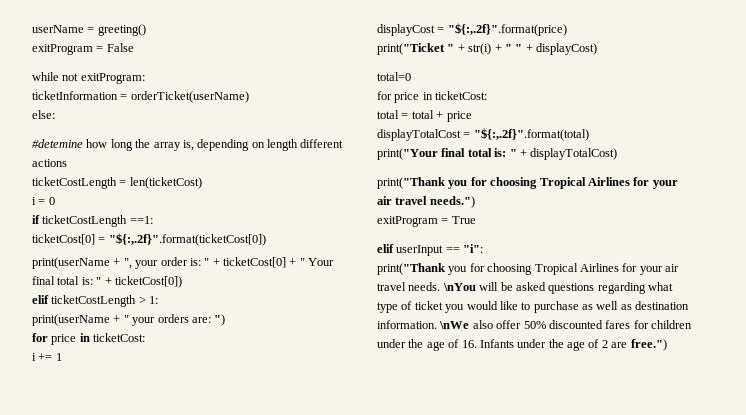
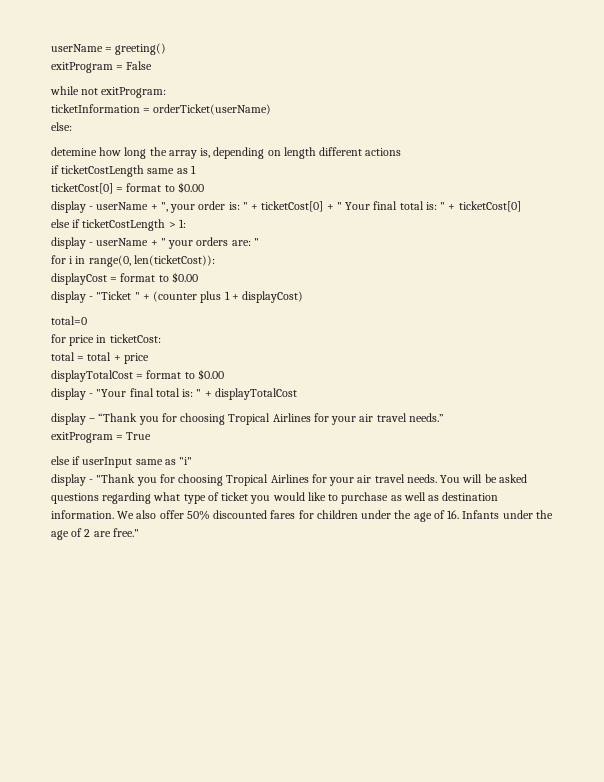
[32,139,83,148] #detemine -> [51,147,97,156] detemine
[32,177,202,189] [32,197,55,205] [32,215,153,227] // ticketCostLength = len(ticketCost) // i = 0 // if ticketCostLength ==1: -> [51,165,196,177] // if ticketCostLength same as 1
[108,233,266,246] [32,257,110,269] "${:,.2f}".format(ticketCost[0]) // print(userName -> [126,182,204,193] [51,201,149,213] format to $0.00 // display - userName
[114,276,182,288] [32,295,49,304] ticketCost[0]) // elif -> [458,201,521,212] [51,219,81,228] ticketCost[0] // else if
[32,314,110,326] print(userName -> [51,237,149,249] display - userName
[214,314,226,326] [32,333,146,345] [32,353,62,361] [377,23,567,36] [377,43,523,55] ") // for price in ticketCost: // i += 1 // displayCost = "${:,.2f}".format(price) // print("Ticket " + str(i) + " " -> [253,238,259,246] [51,255,215,267] [51,272,198,285] [51,291,230,303] " // for i in range(0, len(ticketCost)): // displayCost = format to $0.00 // display - "Ticket " + (counter plus 1
[473,128,589,141] [377,148,618,160] [377,177,678,189] [377,196,475,208] "${:,.2f}".format(total) // print("Your final total is: " + displayTotalCost) // print("Thank you for choosing Tropical Airlines for your air travel needs.") -> [146,369,224,380] [51,388,297,400] [51,413,444,425] format to $0.00 // display - "Your final total is: " + displayTotalCost // display – “Thank you for choosing Tropical Airlines for your air travel needs.”
[377,244,484,256] [377,263,445,275] elif userInput == "i": // print("Thank -> [51,456,193,468] [51,474,136,486] else if userInput same as "i" // display - "Thank
[442,283,476,291] \nYou -> [440,475,461,483] You
[439,321,470,329] \nWe -> [117,511,135,519] We
[630,339,667,351] free.") -> [112,528,139,537] free."

